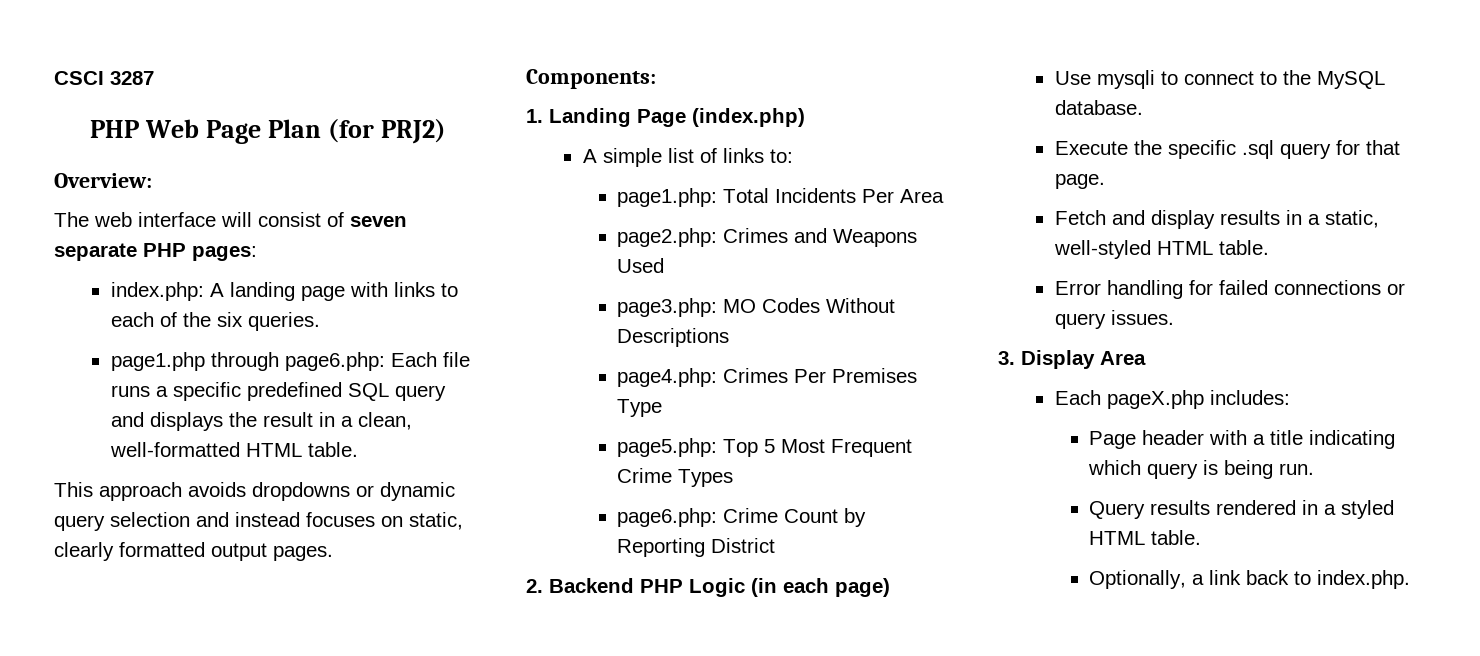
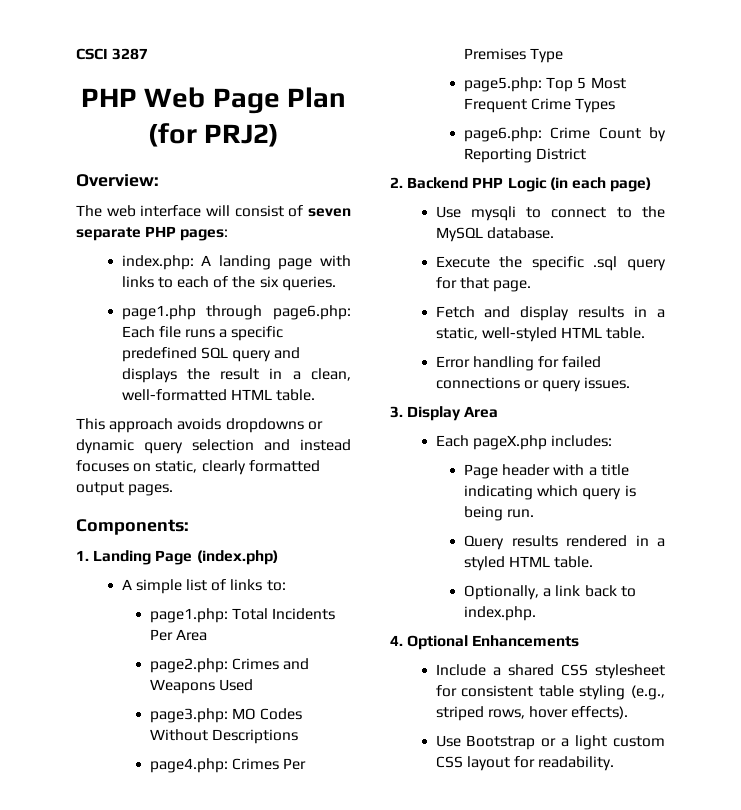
(1411, 579) none -> [390,635,580,650] [435,664,665,679] [435,685,665,700] [435,706,629,721] [435,735,665,750] [435,756,615,771] // 4. Optional Enhancements // Include a shared CSS stylesheet for consistent table styling (e.g., striped rows, hover effects). // Use Bootstrap or a light custom CSS layout for readability.

